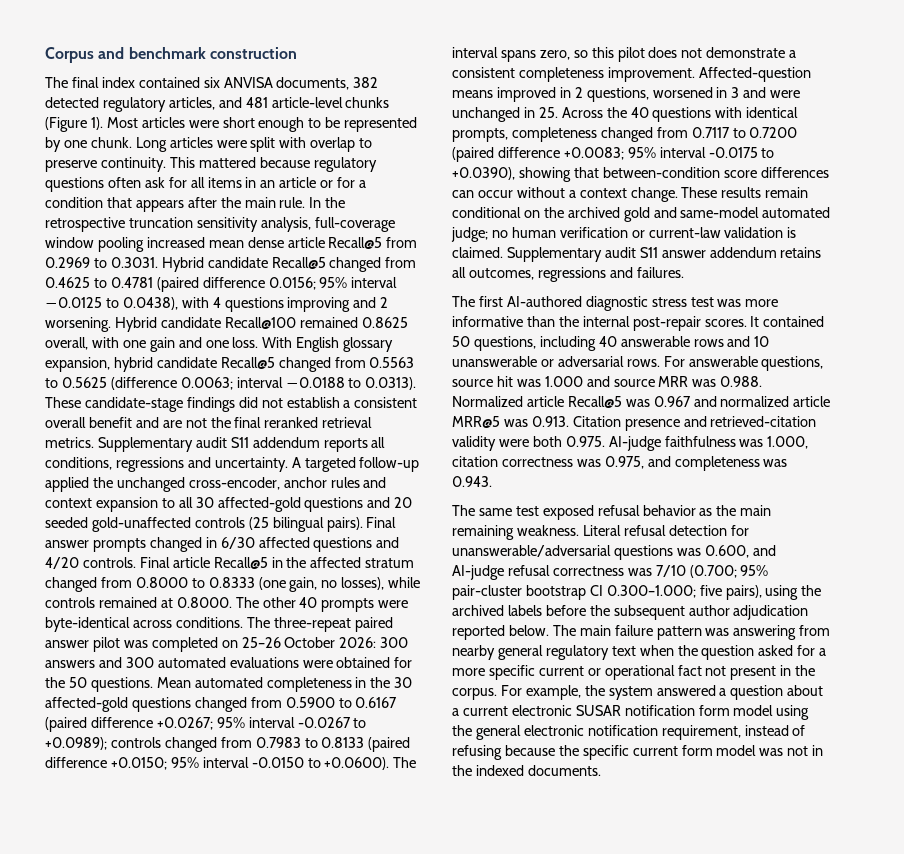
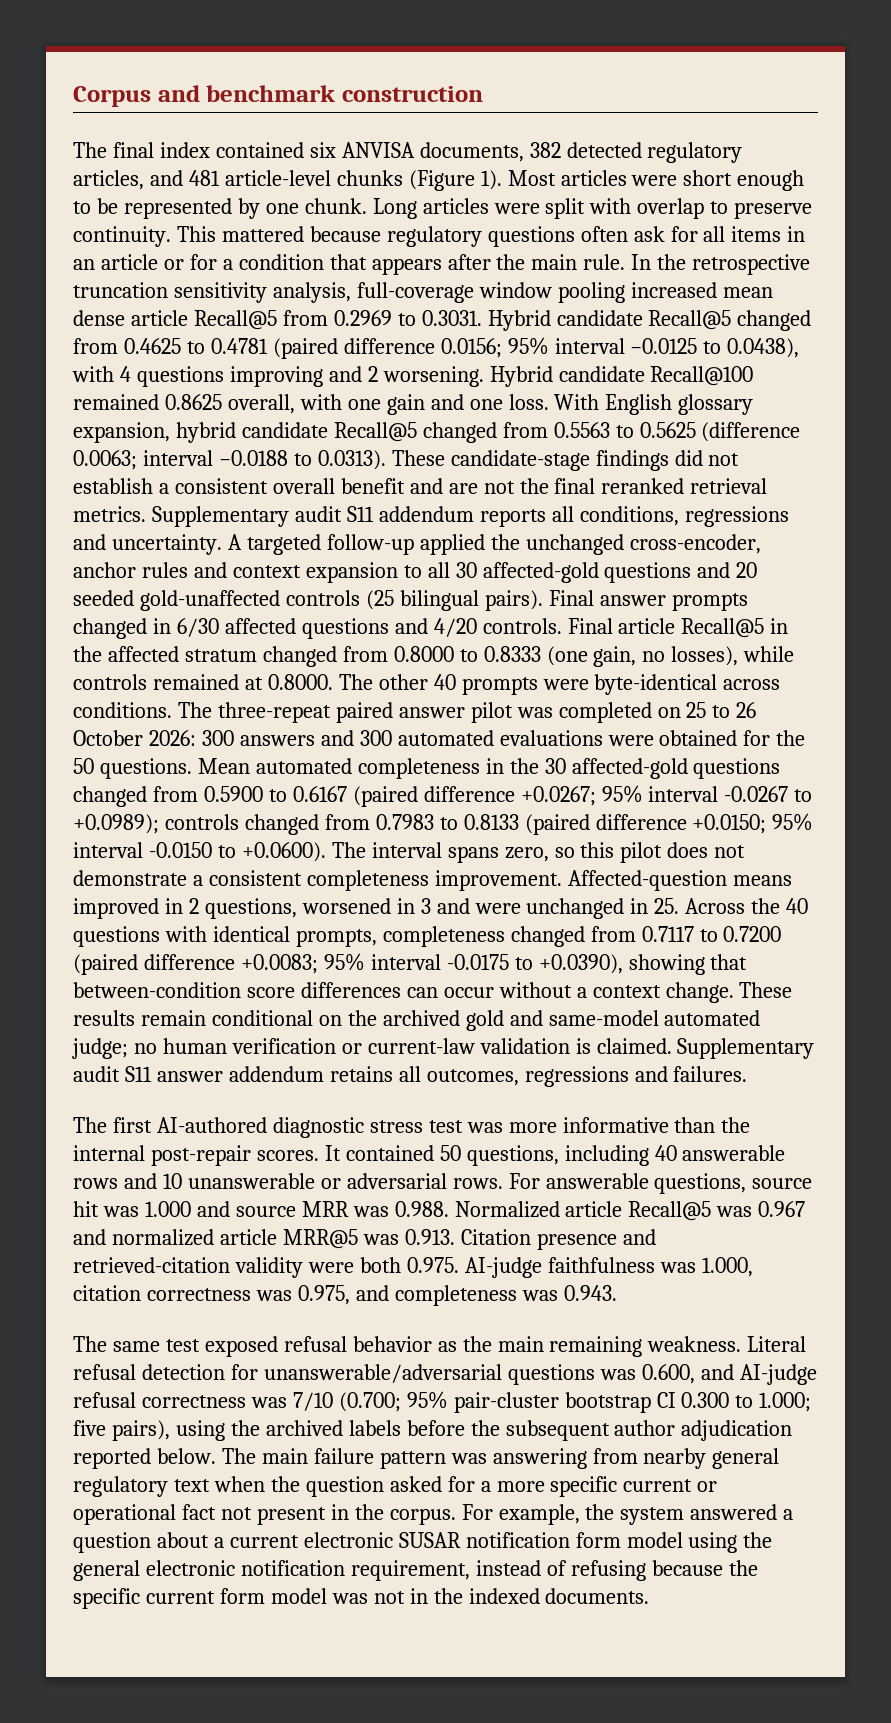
[241,637,281,648] 25–26 -> [686,702,757,718] 25 to 26
[606,585,696,598] 0.300–1.000; -> [681,1392,812,1412] 0.300 to 1.000;

